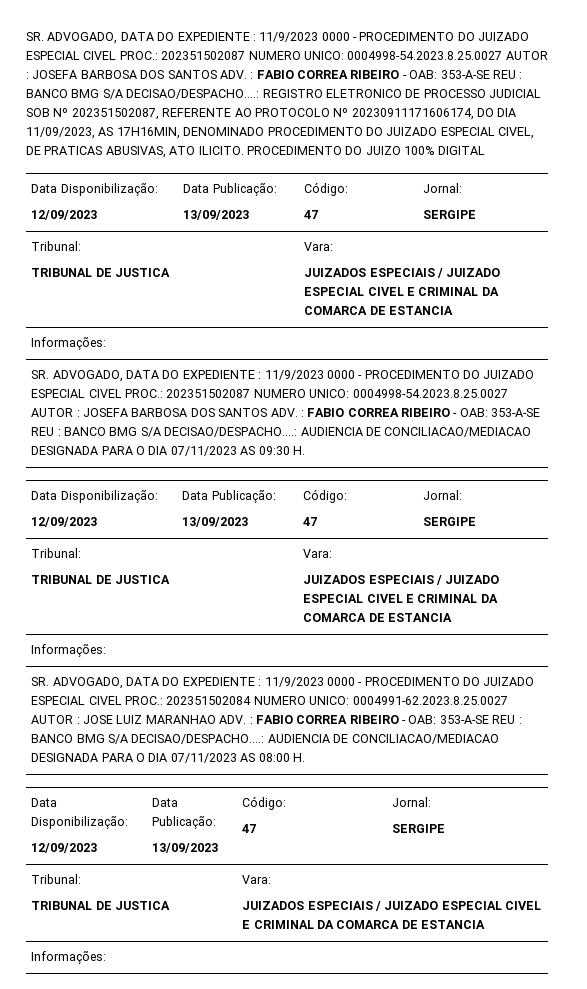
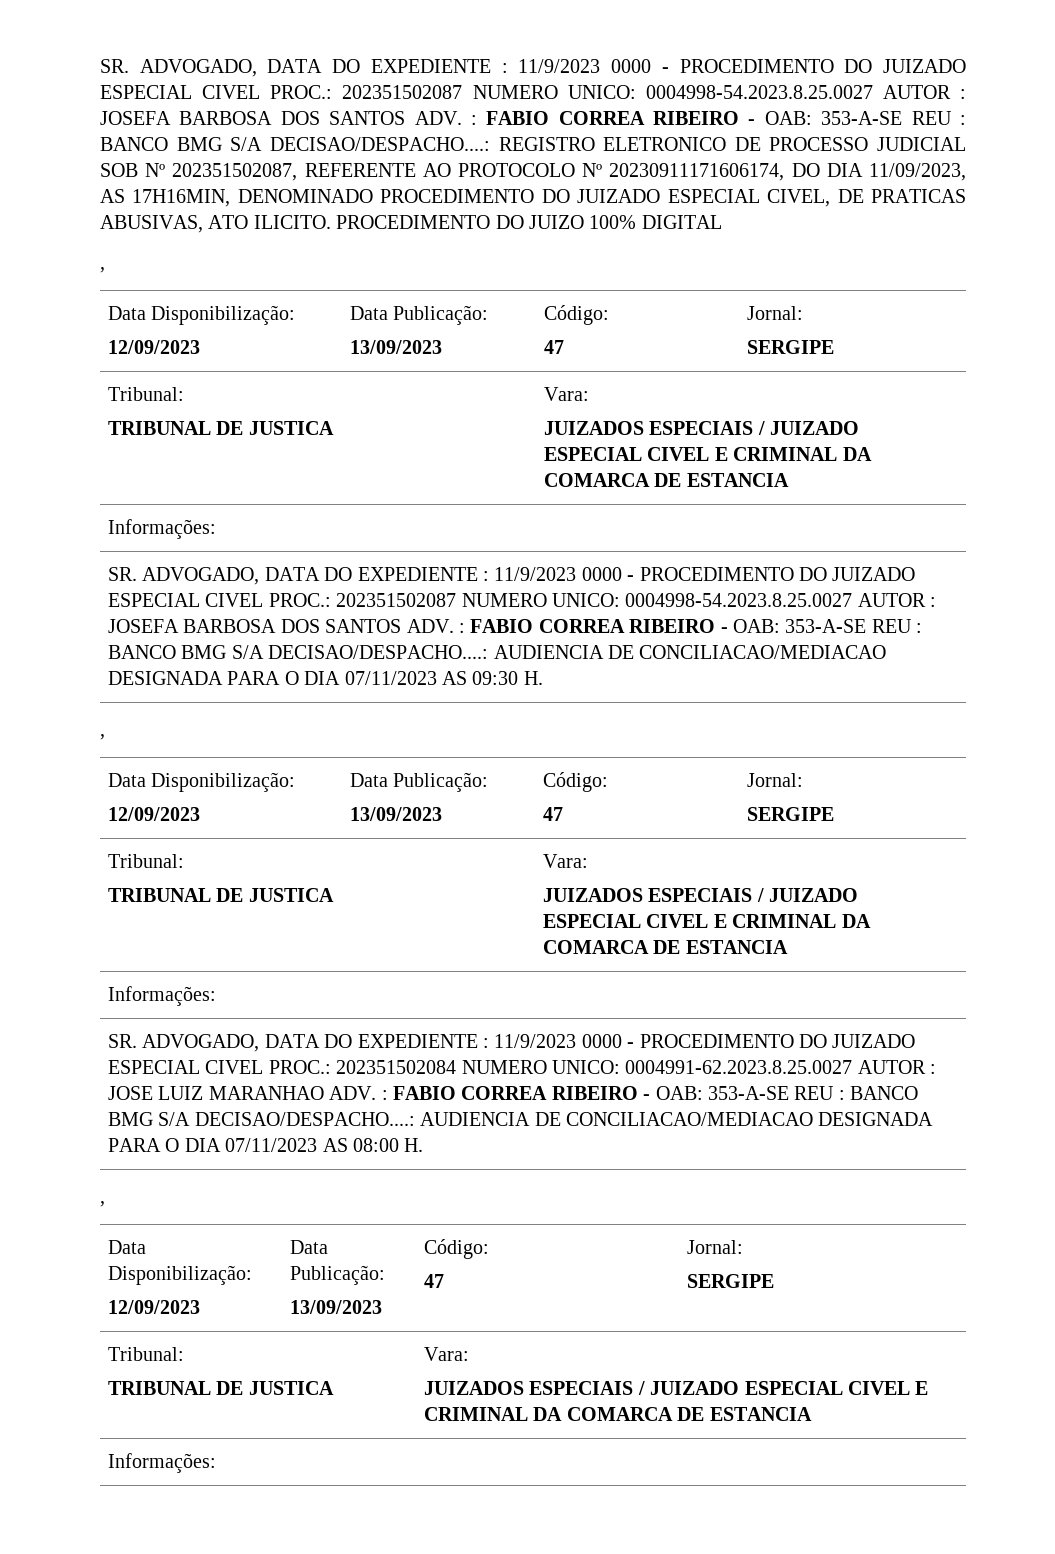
(486, 150) none -> [100,267,105,273] // ,
(305, 450) none -> [100,734,105,740] // ,
(305, 757) none -> [100,1201,105,1207] // ,

